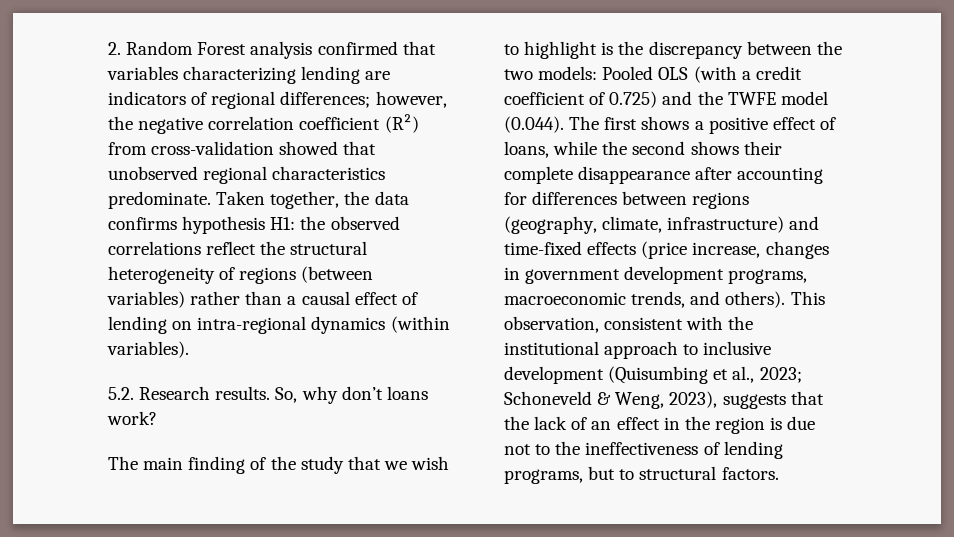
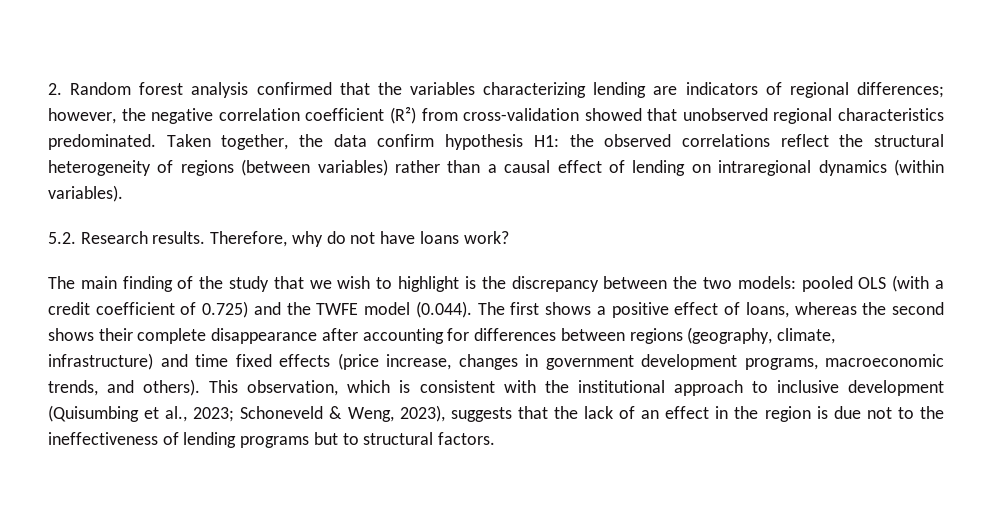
[197,42,247,55] Forest -> [139,82,184,95] forest
(436, 48) none -> [377,82,402,95] the
[108,191,211,209] predominate. -> [48,134,156,150] predominated.
[108,217,177,230] confirms -> [377,134,435,147] confirm
[197,316,307,334] intra-regional -> [718,160,812,176] intraregional
[275,386,383,404] So, why don’t -> [210,231,416,247] Therefore, why do not have
[602,66,654,80] Pooled -> [801,276,853,292] pooled
[553,141,598,155] while -> [794,302,857,315] whereas
[504,241,582,255] time-fixed -> [195,354,272,367] time fixed
(599, 324) none -> [347,380,411,393] which is
[504,469,583,484] programs, -> [240,436,310,448] programs

